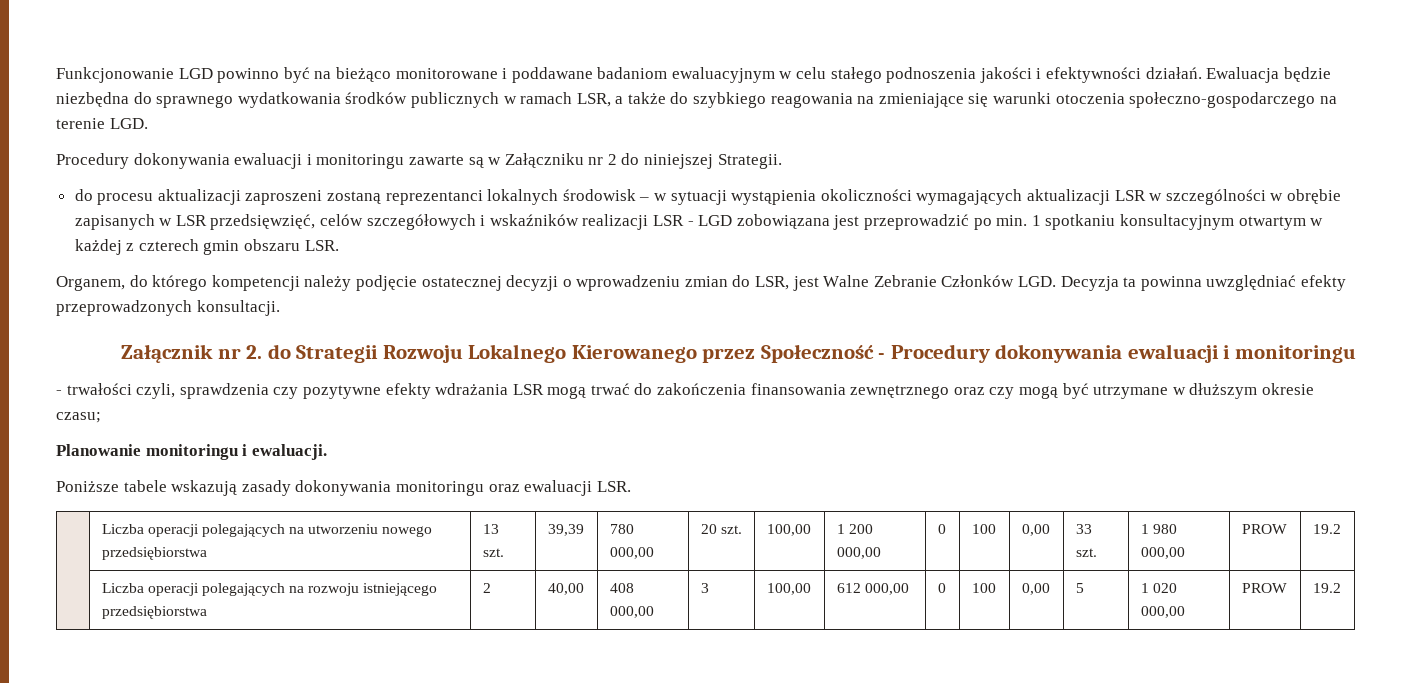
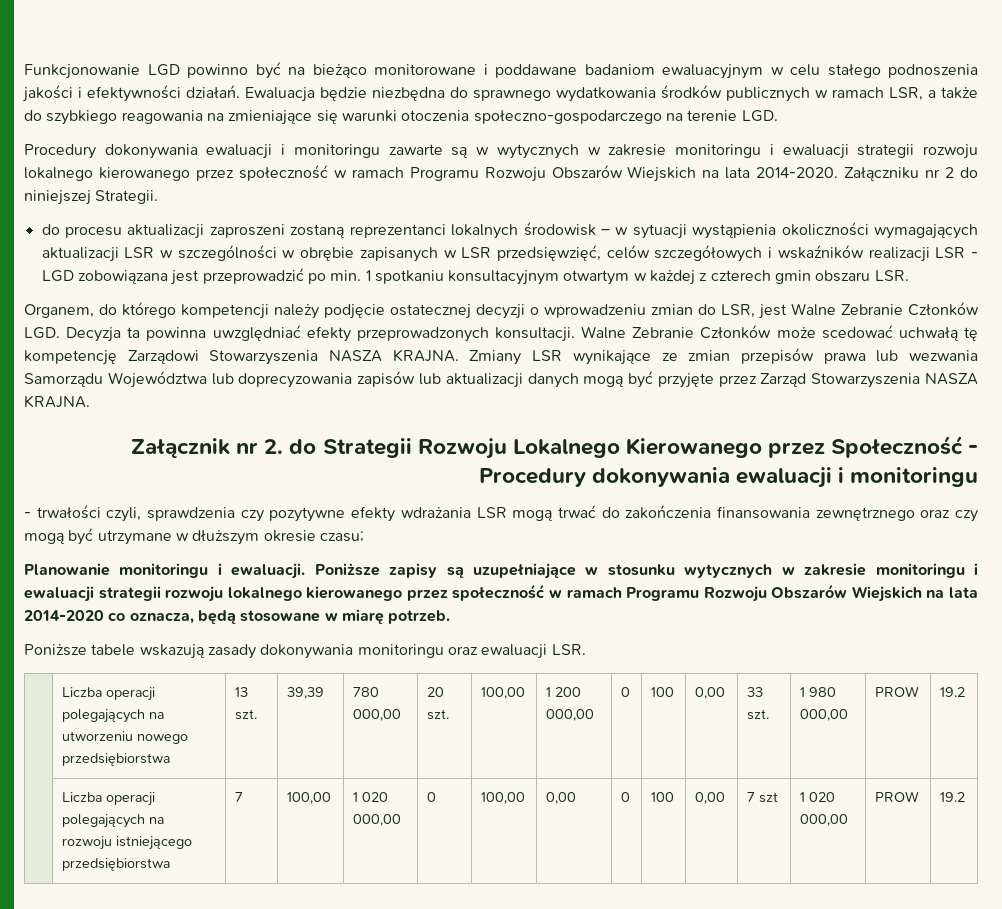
(502, 161) none -> [496,144,979,159] [24,165,839,182] wytycznych w zakresie monitoringu i ewaluacji strategii rozwoju lokalnego kierowanego przez społeczność w ramach Programu Rozwoju Obszarów Wiejskich na lata 2014-2020.
(280, 308) none -> [581,325,978,341] [24,348,979,365] [24,371,979,388] [24,395,90,408] Walne Zebranie Członków może scedować uchwałą tę kompetencję Zarządowi Stowarzyszenia NASZA KRAJNA. Zmiany LSR wynikające ze zmian przepisów prawa lub wezwania Samorządu Województwa lub doprecyzowania zapisów lub aktualizacji danych mogą być przyjęte przez Zarząd Stowarzyszenia NASZA KRAJNA.
(327, 452) none -> [314,563,979,579] [24,584,978,602] [24,609,451,624] Poniższe zapisy są uzupełniające w stosunku wytycznych w zakresie monitoringu i ewaluacji strategii rozwoju lokalnego kierowanego przez społeczność w ramach Programu Rozwoju Obszarów Wiejskich na lata 2014-2020 co oznacza, będą stosowane w miarę potrzeb.
[482,583,491,593] [547,583,584,595] [609,583,634,593] [609,606,654,618] [700,583,709,593] [766,583,811,595] [836,583,909,595] [937,583,946,593] [971,583,996,593] [1021,583,1050,595] [1075,583,1084,593] 2 | 40,00 | 408 000,00 | 3 | 100,00 | 612 000,00 | 0 | 100 | 0,00 | 5 -> [235,792,244,802] [287,792,332,804] [353,792,389,802] [353,814,402,826] [427,792,437,802] [481,792,526,804] [546,792,577,804] [621,792,631,802] [651,792,675,802] [695,792,726,804] [747,792,779,803] 7 | 100,00 | 1 020 000,00 | 0 | 100,00 | 0,00 | 0 | 100 | 0,00 | 7 szt

